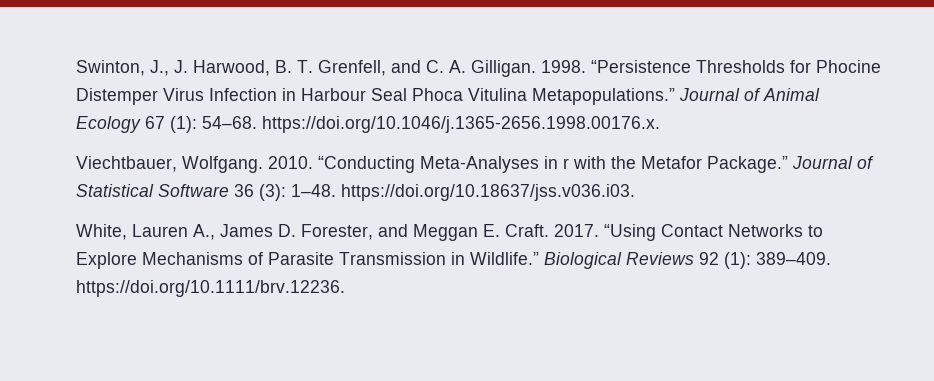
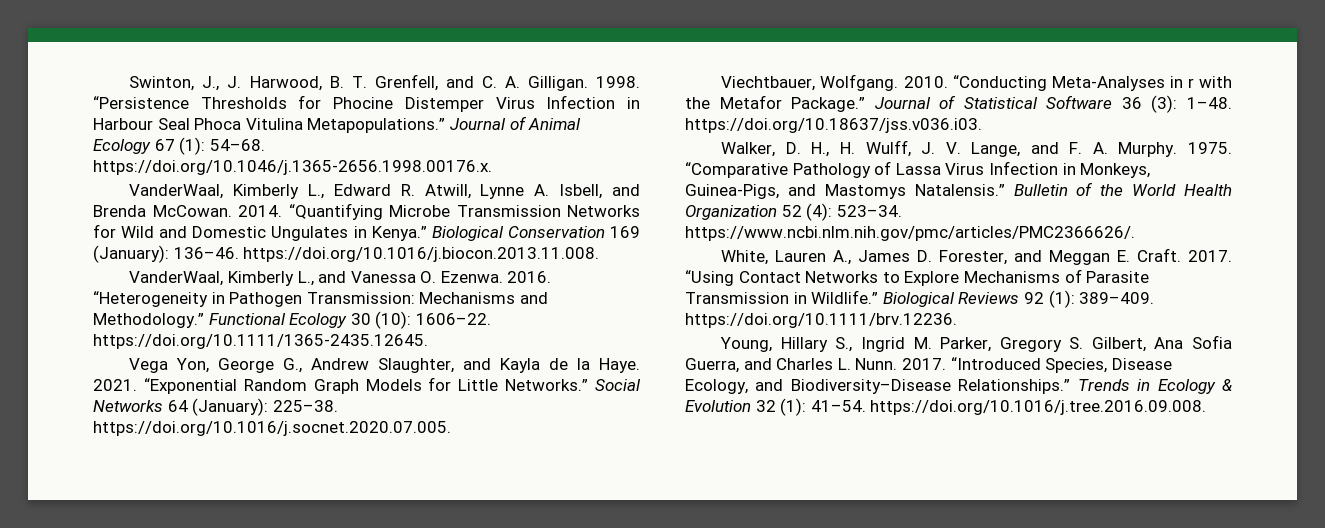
(660, 124) none -> [129,184,640,199] [93,203,640,220] [93,224,640,241] [93,245,600,263] [129,271,552,286] [93,291,548,307] [93,311,491,329] [93,334,428,349] [129,358,640,373] [93,377,641,394] [93,398,338,416] [93,421,451,436] // VanderWaal, Kimberly L., Edward R. Atwill, Lynne A. Isbell, and Brenda McCowan. 2014. “Quantifying Microbe Transmission Networks for Wild and Domestic Ungulates in Kenya.” Biological Conservation 169 (January): 136–46. https://doi.org/10.1016/j.biocon.2013.11.008. // VanderWaal, Kimberly L., and Vanessa O. Ezenwa. 2016. “Heterogeneity in Pathogen Transmission: Mechanisms and Methodology.” Functional Ecology 30 (10): 1606–22. https://doi.org/10.1111/1365-2435.12645. // Vega Yon, George G., Andrew Slaughter, and Kayla de la Haye. 2021. “Exponential Random Graph Models for Little Networks.” Social Networks 64 (January): 225–38. https://doi.org/10.1016/j.socnet.2020.07.005.
(635, 192) none -> [721,140,1232,157] [685,161,1151,178] [685,182,1232,199] [685,203,902,221] [685,226,1135,241] // Walker, D. H., H. Wulff, J. V. Lange, and F. A. Murphy. 1975. “Comparative Pathology of Lassa Virus Infection in Monkeys, Guinea-Pigs, and Mastomys Natalensis.” Bulletin of the World Health Organization 52 (4): 523–34. https://www.ncbi.nlm.nih.gov/pmc/articles/PMC2366626/.
(345, 288) none -> [720,335,1232,352] [685,357,1172,373] [685,379,1232,394] [685,398,1207,416] // Young, Hillary S., Ingrid M. Parker, Gregory S. Gilbert, Ana Sofia Guerra, and Charles L. Nunn. 2017. “Introduced Species, Disease Ecology, and Biodiversity–Disease Relationships.” Trends in Ecology & Evolution 32 (1): 41–54. https://doi.org/10.1016/j.tree.2016.09.008.

